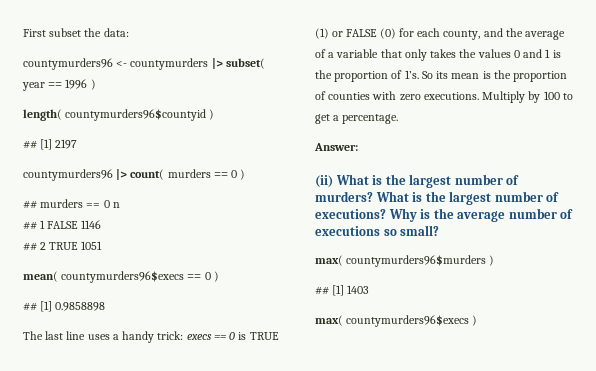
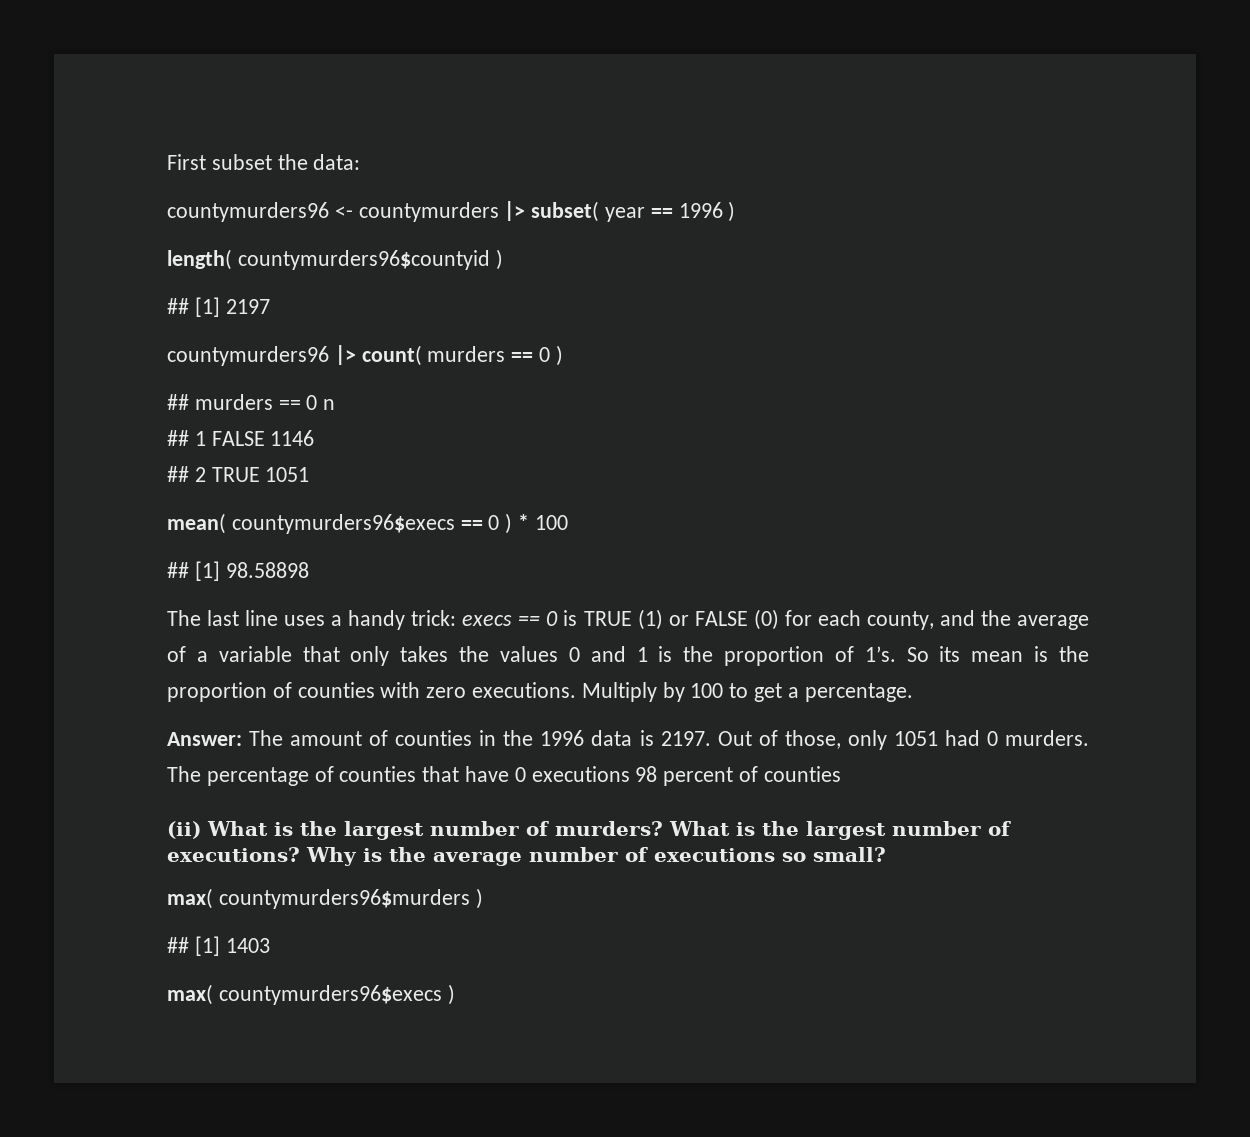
[23,301,106,312] // ## [1] 0.9858898 -> [518,514,568,530] [167,561,309,581] * 100 // ## [1] 98.58898
(358, 147) none -> [249,730,1089,750] [167,766,841,786] The amount of counties in the 1996 data is 2197. Out of those, only 1051 had 0 murders. The percentage of counties that have 0 executions 98 percent of counties

